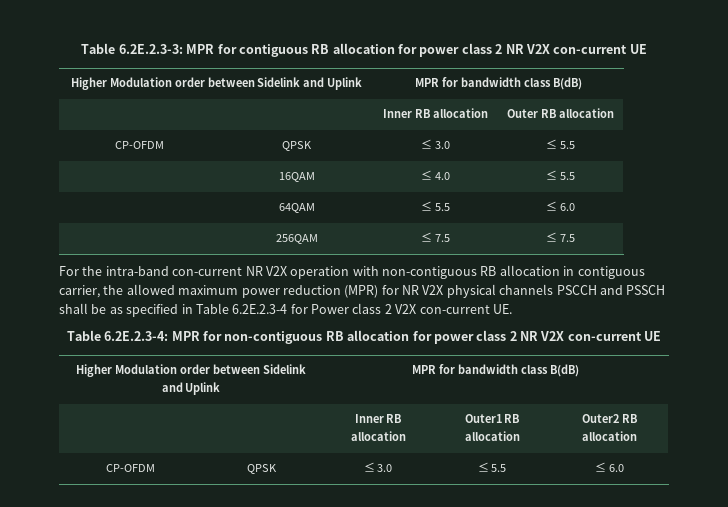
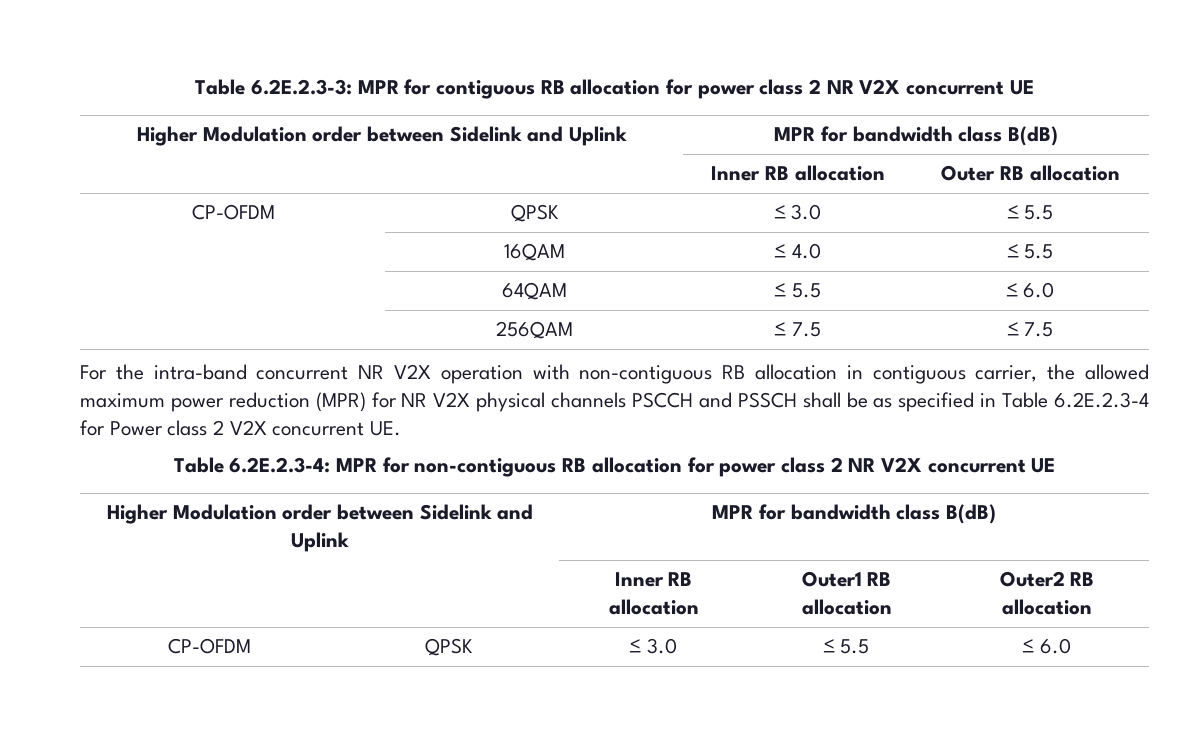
[553,45,628,54] con-current -> [906,81,1005,95] concurrent
[172,267,243,276] con-current -> [256,366,349,380] concurrent
[419,305,490,314] con-current -> [272,422,365,436] concurrent
[567,332,642,341] con-current -> [927,459,1026,473] concurrent

